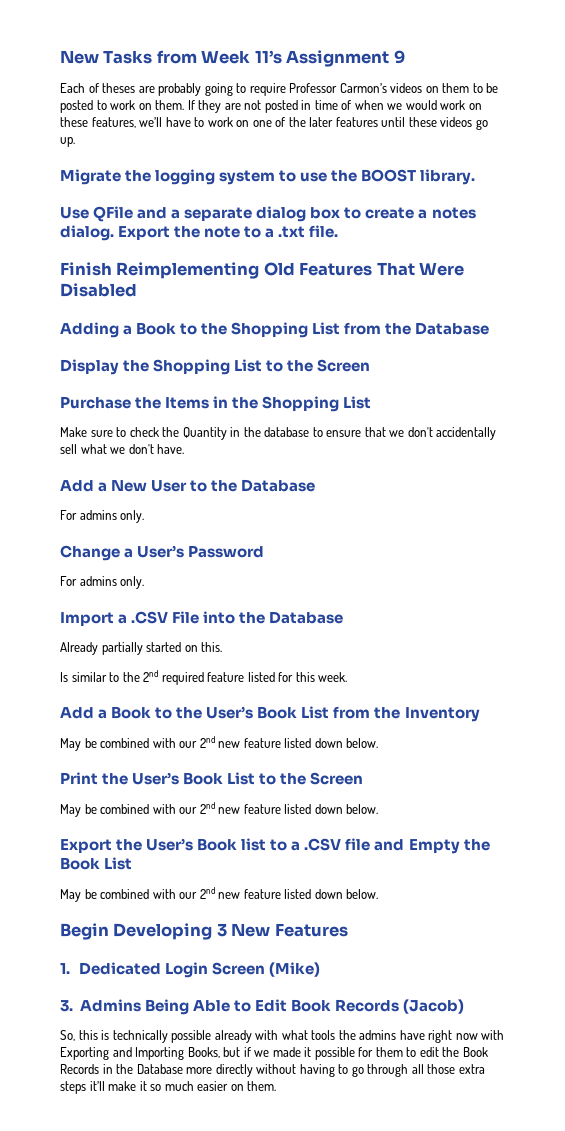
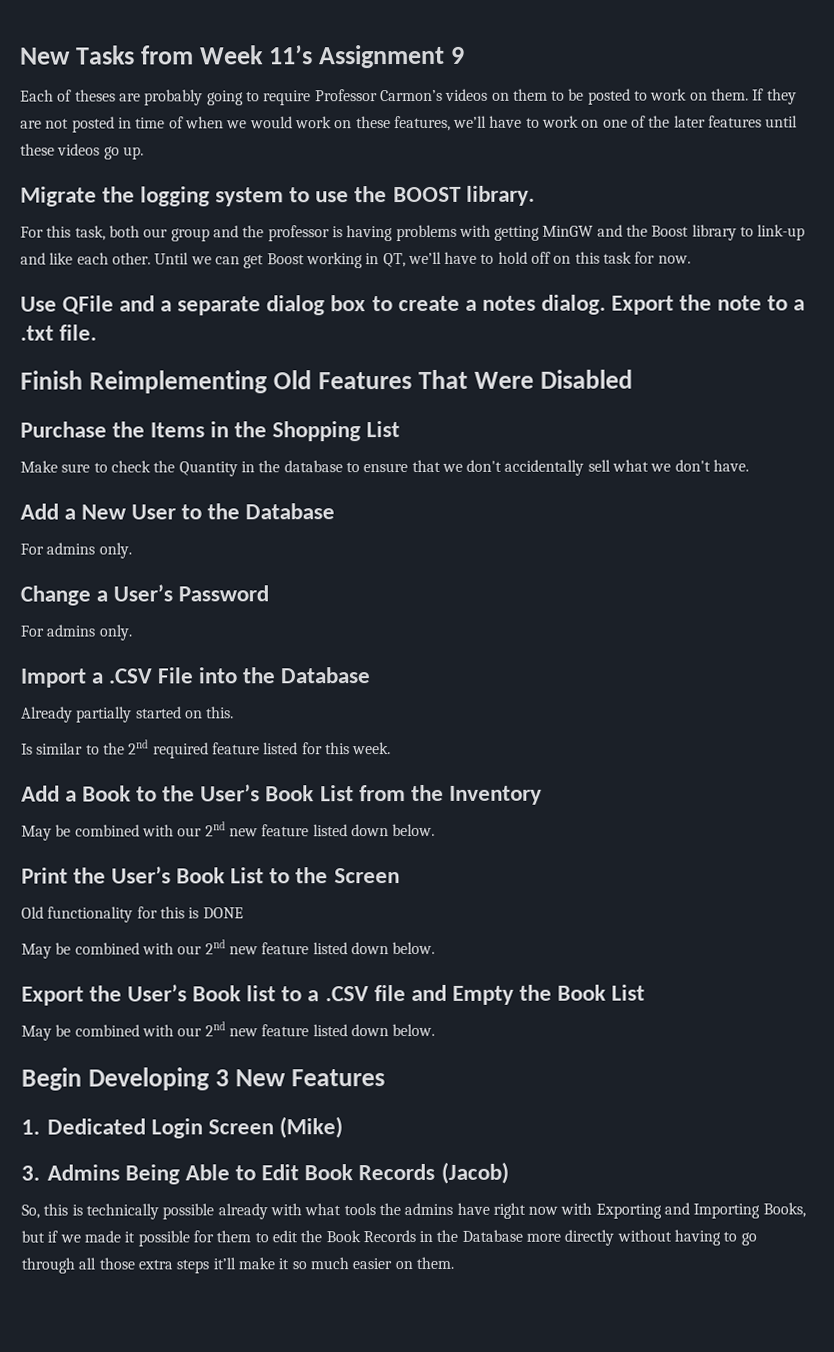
(476, 177) none -> [20,224,806,242] [20,251,691,269] // For this task, both our group and the professor is having problems with getting MinGW and the Boost library to link-up and like each other. Until we can get Boost working in QT, we’ll have to hold off on this task for now.
[60,322,490,338] [60,359,371,375] // Adding a Book to the Shopping List from the Database // Display the Shopping List to the Screen -> (634, 379) none
(364, 778) none -> [21,906,244,923] // Old functionality for this is DONE

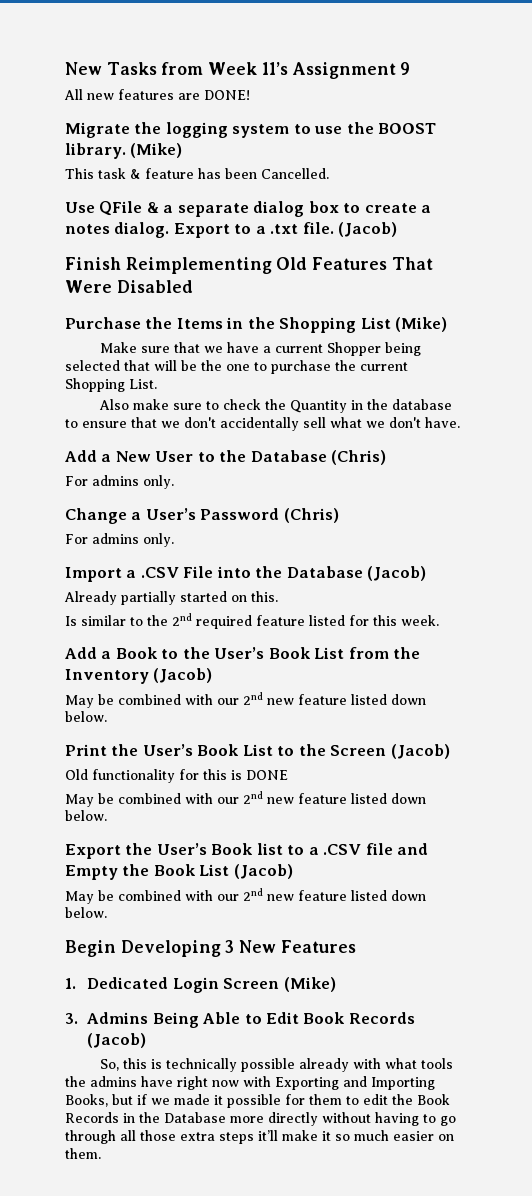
[20,88,797,106] [20,115,799,133] [20,143,144,160] Each of theses are probably going to require Professor Carmon’s videos on them to be posted to work on them. If they are not posted in time of when we would work on these features, we’ll have to work on one of the later features until these videos go up. -> [64,89,250,100] All new features are DONE!
[20,224,806,242] [20,251,691,269] // For this task, both our group and the professor is having problems with getting MinGW and the Boost library to link-up and like each other. Until we can get Boost working in QT, we’ll have to hold off on this task for now. -> [130,143,183,158] [65,168,329,179] (Mike) // This task & feature has been Cancelled.
[119,295,156,312] and -> [146,202,159,213] &
[678,294,763,311] the note -> (230, 230) none
(98, 332) none -> [338,222,398,237] (Jacob)
(401, 429) none -> [395,317,448,332] (Mike)
(91, 468) none -> [173,342,421,356] [65,360,408,374] [65,378,157,392] [98,399,202,410] that we have a current Shopper being selected that will be the one to purchase the current Shopping List. // Also make sure
(336, 511) none -> [331,450,387,465] (Chris)
(270, 593) none -> [283,508,339,523] (Chris)
(372, 675) none -> [367,566,427,581] (Jacob)
(542, 795) none -> [153,668,213,683] (Jacob)
(400, 876) none -> [390,744,450,759] (Jacob)
(645, 992) none -> [233,864,293,879] (Jacob)

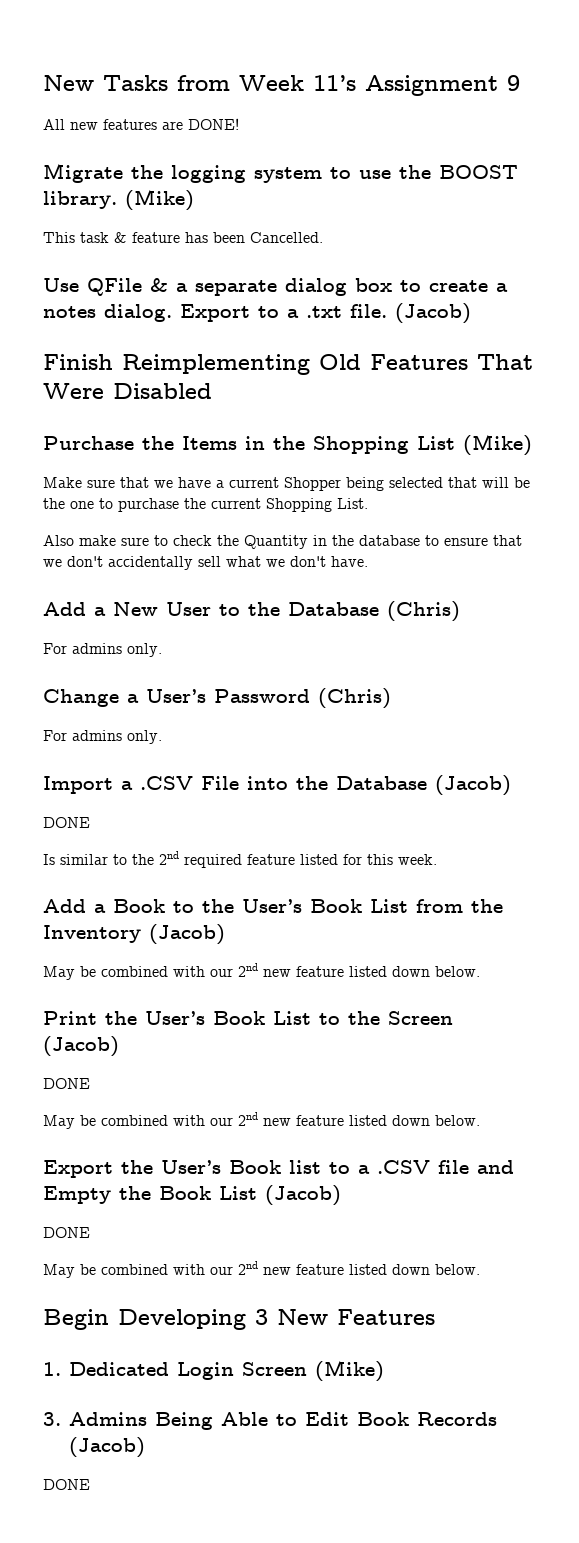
[64,591,278,605] Already partially started on this. -> [43,817,90,828] DONE
[65,769,242,783] Old functionality for this is -> (119, 1046) none
(293, 871) none -> [43,1227,90,1238] // DONE
[99,1058,453,1072] [65,1076,435,1090] [65,1094,450,1108] [65,1112,456,1126] [65,1130,454,1144] [65,1148,101,1159] So, this is technically possible already with what tools the admins have right now with Exporting and Importing Books, but if we made it possible for them to edit the Book Records in the Database more directly without having to go through all those extra steps it’ll make it so much easier on them. -> [43,1479,90,1490] DONE

